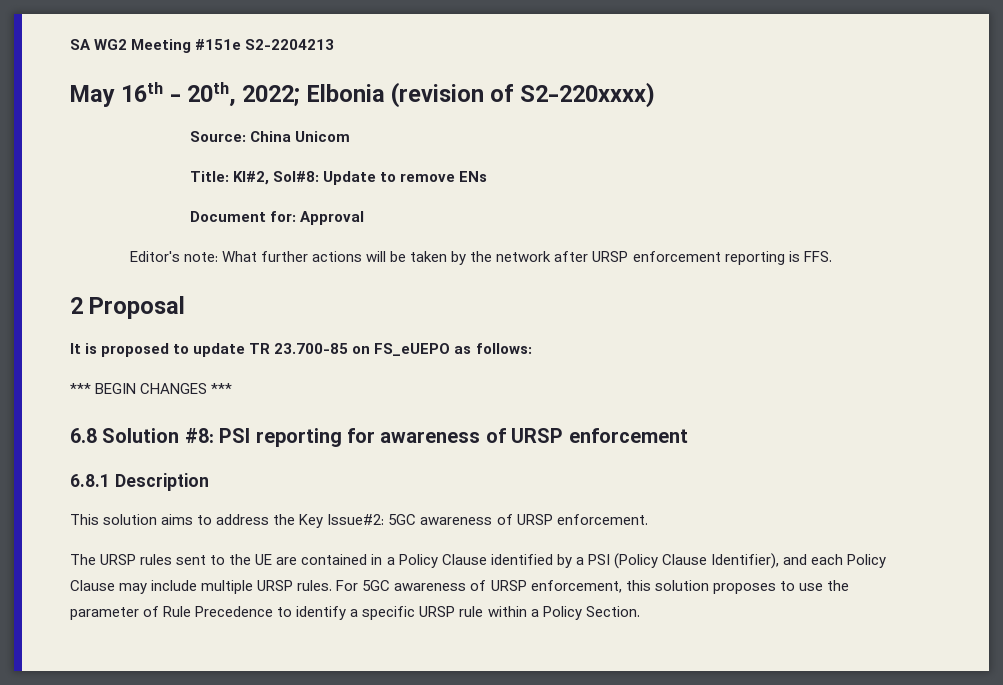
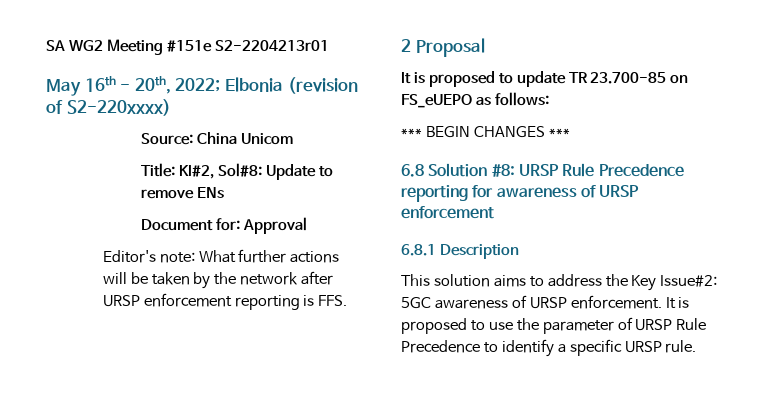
[245,39,335,50] S2-2204213 -> [214,40,329,51] S2-2204213r01
[219,428,251,443] PSI -> [518,163,684,177] URSP Rule Precedence
[70,553,887,569] [70,580,776,594] // The URSP rules sent to the UE are contained in a Policy Clause identified by a PSI (Policy Clause Identifier), and each Policy Clause may include multiple URSP rules. For 5GC awareness of URSP enforcement, this solution proposes -> [665,297,690,309] [401,318,467,334] It is proposed
(160, 611) none -> [635,319,673,331] URSP
[459,606,640,620] rule within a Policy Section. -> [665,340,697,353] rule.

